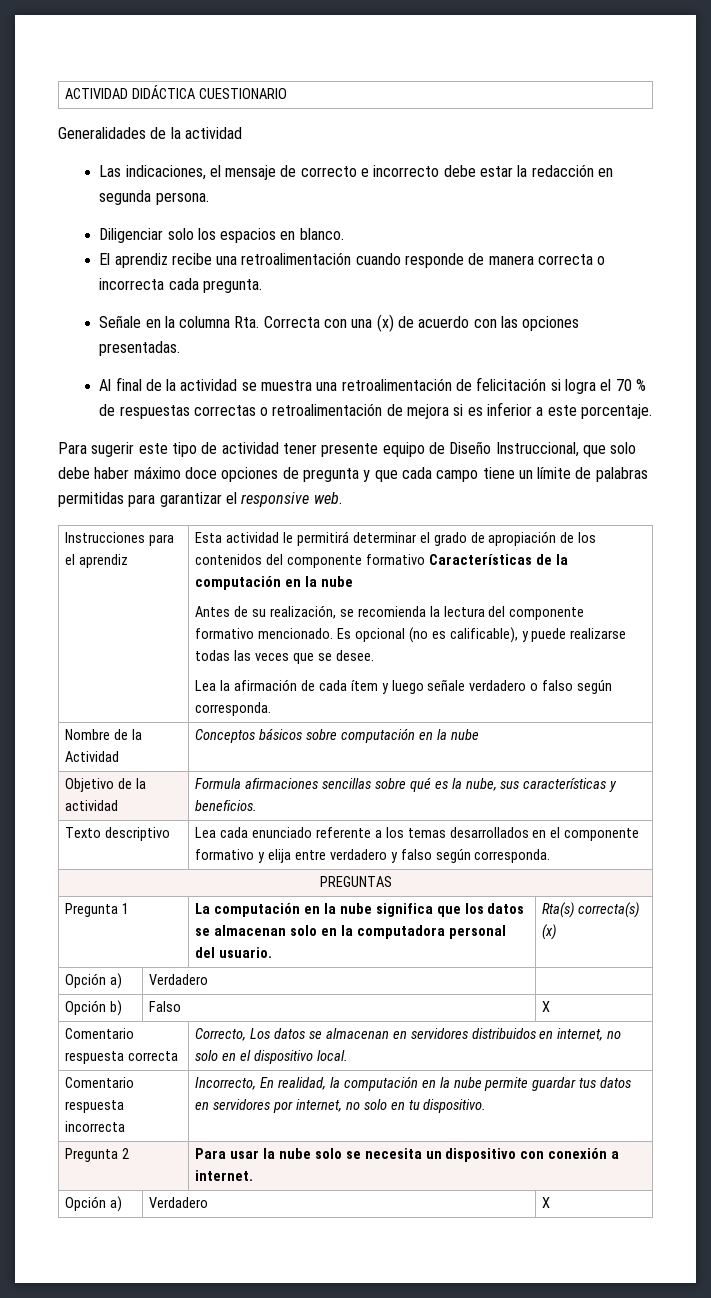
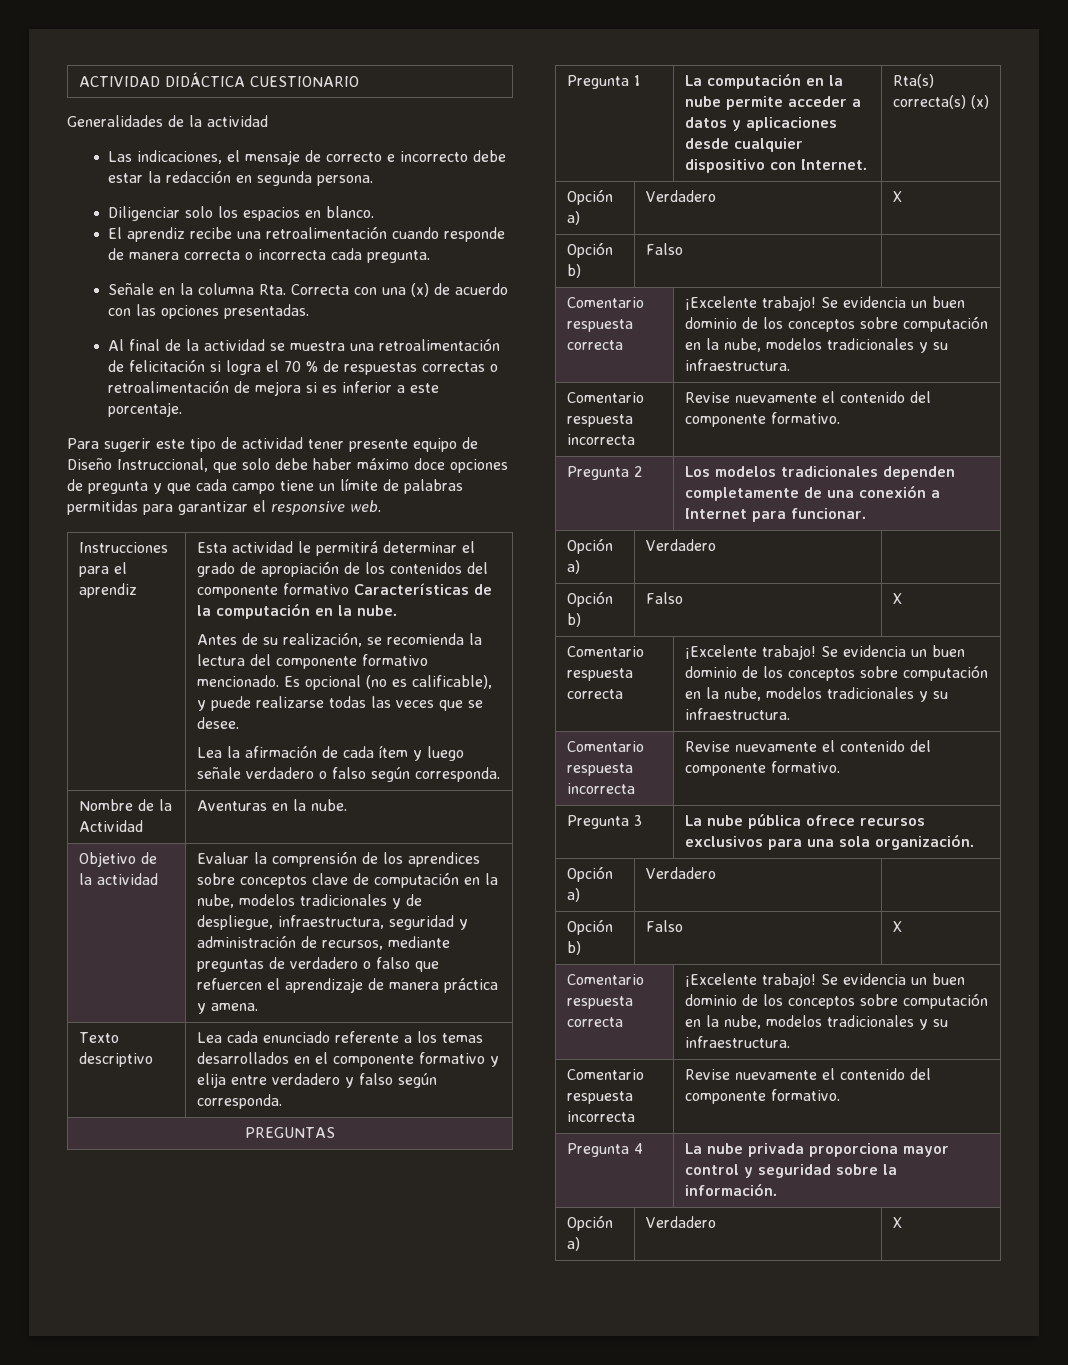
[320,576,353,587] nube -> [356,605,397,616] nube.
[195,728,479,743] Conceptos básicos sobre computación en la nube -> [196,799,347,811] Aventuras en la nube.
[195,777,618,792] [195,800,258,811] Formula afirmaciones sencillas sobre qué es la nube, sus características y beneficios. -> [196,851,480,867] [196,872,498,888] [196,894,422,909] [196,915,468,930] [196,935,450,950] [196,957,439,972] [196,978,498,993] [196,1003,258,1014] Evaluar la comprensión de los aprendices sobre conceptos clave de computación en la nube, modelos tradicionales y de despliegue, infraestructura, seguridad y administración de recursos, mediante preguntas de verdadero o falso que refuercen el aprendizaje de manera práctica y amena.
[375,903,525,917] [195,925,506,939] [195,947,273,958] [542,902,640,918] [542,924,557,940] significa que los datos se almacenan solo en la computadora personal del usuario. | Rta(s) correcta(s) (x) -> [725,96,861,110] [684,117,837,131] [684,138,803,152] [684,159,867,173] [892,74,934,88] [892,95,989,109] [566,189,613,205] [566,211,580,225] [645,190,716,202] [892,191,902,202] [566,242,613,258] [566,264,581,278] [645,243,683,255] [566,297,644,308] [566,319,633,332] [566,340,623,350] [684,296,965,311] [684,316,988,332] [684,338,948,353] [684,359,790,371] [566,392,644,403] [566,414,633,427] [566,434,635,445] [684,391,931,403] [684,412,840,427] [566,466,642,480] [684,466,955,480] [684,486,940,501] [684,508,866,522] permite acceder a datos y aplicaciones desde cualquier dispositivo con Internet. | Rta(s) correcta(s) (x) // Opción a) | Verdadero | X // Opción b) | Falso | // Comentario respuesta correcta | ¡Excelente trabajo! Se evidencia un buen dominio de los conceptos sobre computación en la nube, modelos tradicionales y su infraestructura. // Comentario respuesta incorrecta | Revise nuevamente el contenido del componente formativo. // Pregunta 2 | Los modelos tradicionales dependen completamente de una conexión a Internet para funcionar.
[195,1028,622,1041] [195,1050,348,1064] [65,1077,135,1088] [65,1100,125,1113] [65,1121,126,1132] [195,1076,632,1091] [195,1099,487,1113] [65,1148,130,1162] [195,1148,620,1162] [195,1170,254,1181] Correcto, Los datos se almacenan en servidores distribuidos en internet, no solo en el dispositivo local. // Comentario respuesta incorrecta | Incorrecto, En realidad, la computación en la nube permite guardar tus datos en servidores por internet, no solo en tu dispositivo. // Pregunta 2 | Para usar la nube solo se necesita un dispositivo con conexión a internet. -> [684,645,965,660] [684,665,988,681] [684,687,948,702] [684,708,790,720] [566,741,644,752] [566,763,633,776] [566,783,635,794] [684,740,931,752] [684,761,840,776] [566,815,642,829] [684,814,925,829] [684,835,974,850] [566,866,613,882] [566,888,580,902] [645,867,716,879] [566,919,613,935] [566,941,581,955] [645,920,683,932] [892,921,902,932] [566,974,644,985] [566,996,633,1009] [566,1017,623,1027] [684,973,965,988] [684,993,988,1009] [684,1015,948,1030] [684,1036,790,1048] [566,1069,644,1080] [566,1091,633,1104] [566,1111,635,1122] [684,1068,931,1080] [684,1089,840,1104] [566,1143,643,1157] [684,1143,949,1157] [684,1164,897,1178] [684,1184,777,1196] ¡Excelente trabajo! Se evidencia un buen dominio de los conceptos sobre computación en la nube, modelos tradicionales y su infraestructura. // Comentario respuesta incorrecta | Revise nuevamente el contenido del componente formativo. // Pregunta 3 | La nube pública ofrece recursos exclusivos para una sola organización. // Opción a) | Verdadero | // Opción b) | Falso | X // Comentario respuesta correcta | ¡Excelente trabajo! Se evidencia un buen dominio de los conceptos sobre computación en la nube, modelos tradicionales y su infraestructura. // Comentario respuesta incorrecta | Revise nuevamente el contenido del componente formativo. // Pregunta 4 | La nube privada proporciona mayor control y seguridad sobre la información.

